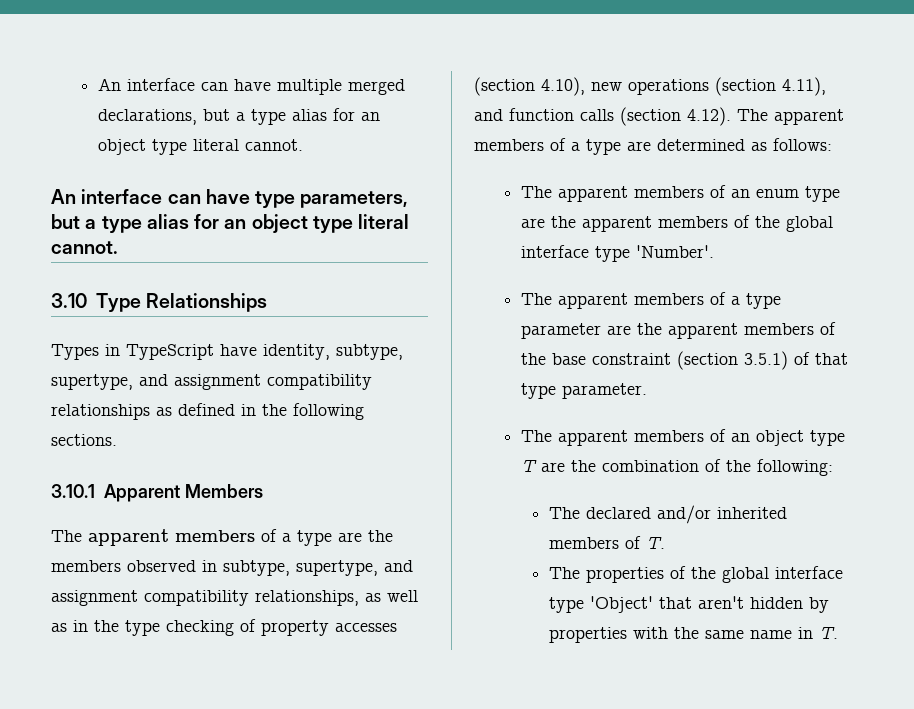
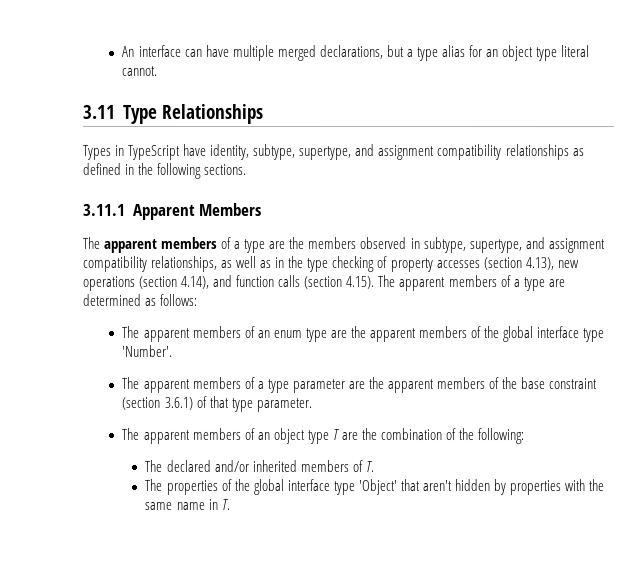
[51,189,409,208] [51,214,410,233] [51,241,118,254] [51,293,87,308] An interface can have type parameters, but a type alias for an object type literal cannot. // 3.10 -> [83,104,116,119] 3.11
[51,484,95,498] 3.10.1 -> [83,203,126,216] 3.11.1
[541,77,585,96] 4.10), -> [525,257,555,271] 4.13),
[782,77,826,96] 4.11), -> [180,275,211,289] 4.14),
[687,107,731,126] 4.12). -> [345,276,376,290] 4.15).
[744,351,789,370] 3.5.1) -> [163,396,193,410] 3.6.1)

